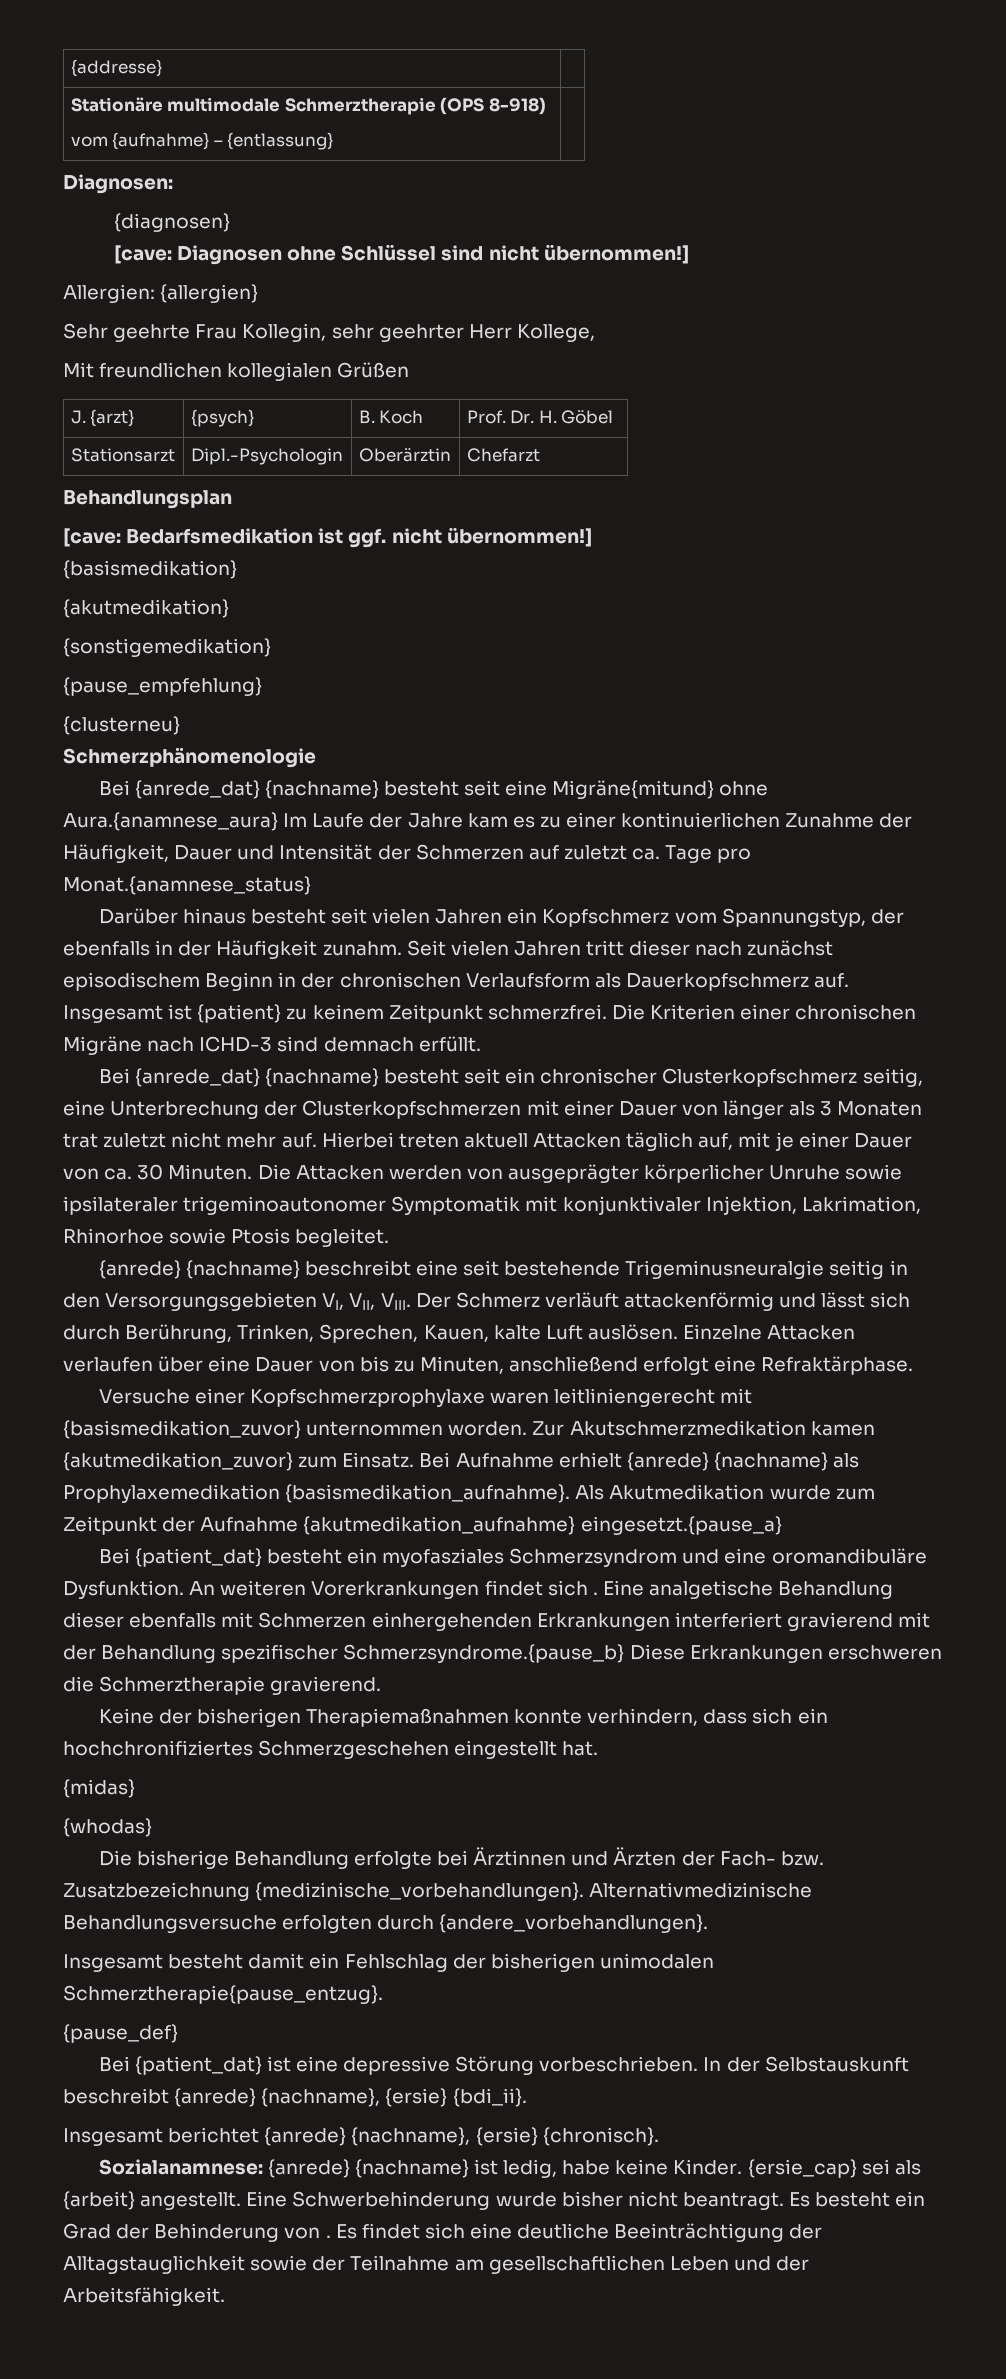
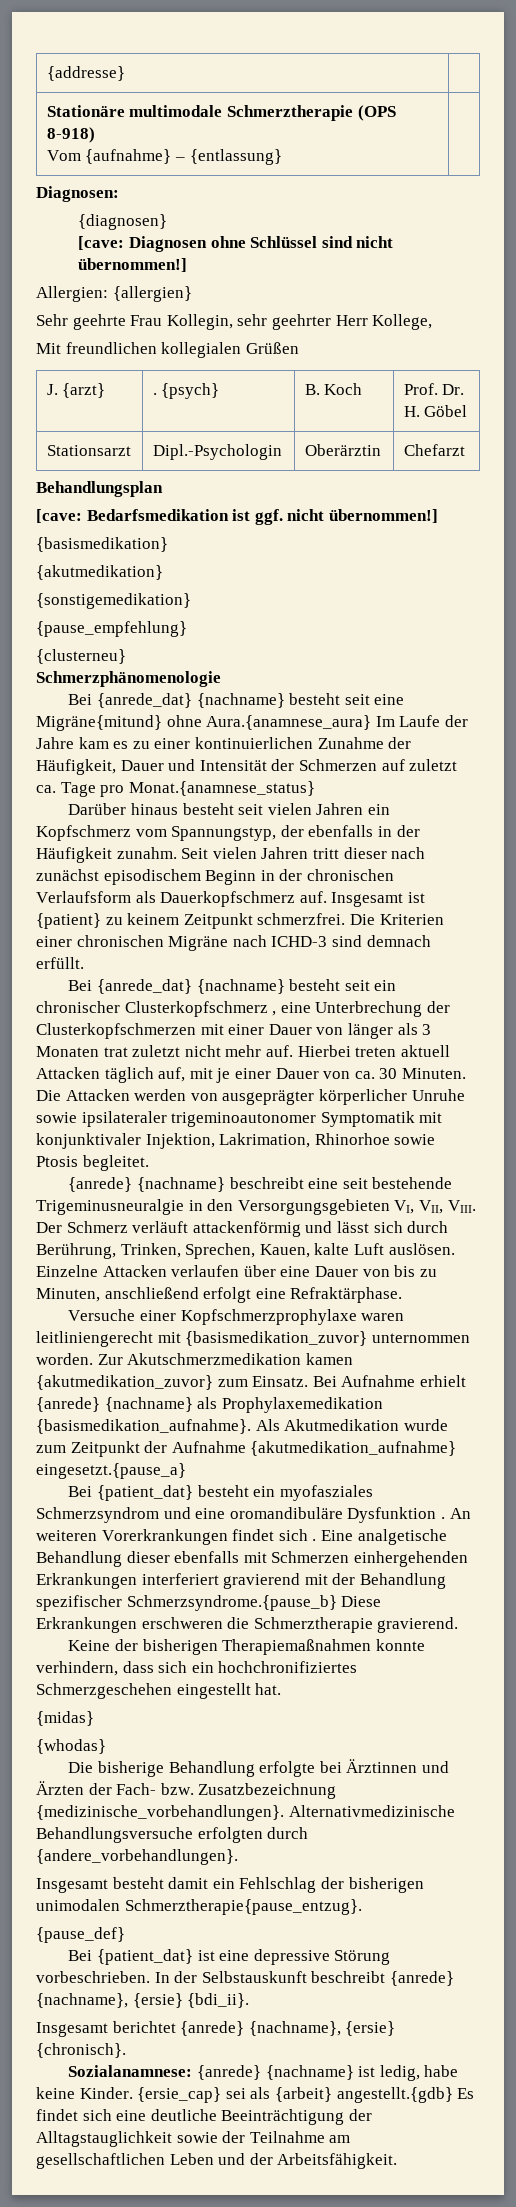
[70,136,108,147] vom -> [46,150,81,161] Vom
(135, 418) none -> [152,393,157,395] .
[862,1068,923,1087] seitig, -> [272,1011,277,1016] ,
[829,1260,885,1279] seitig -> (184, 1207) none
[63,1580,184,1599] Dysfunktion. -> [347,1507,445,1523] Dysfunktion .
[140,2191,926,2210] [63,2223,331,2242] angestellt. Eine Schwerbehinderung wurde bisher nicht beantragt. Es besteht ein Grad der Behinderung von . -> [336,2087,453,2103] angestellt.{gdb}

